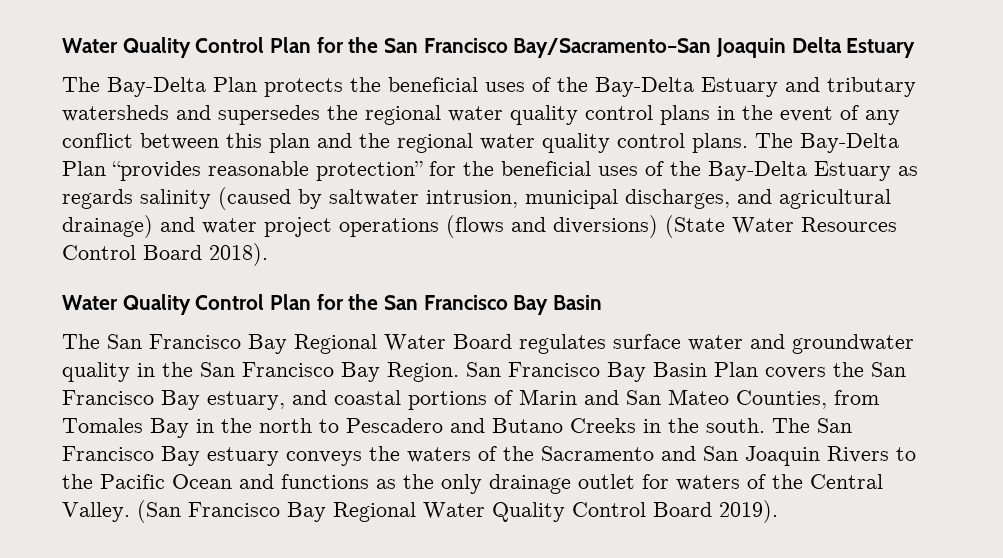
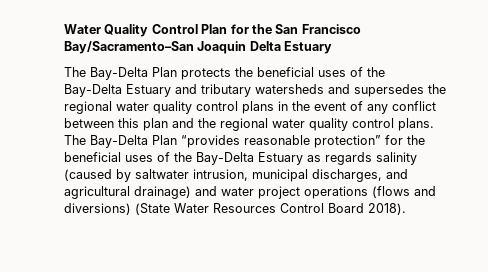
[62,294,603,315] [62,334,914,354] [62,362,906,382] [62,389,879,410] [62,418,852,438] [62,446,916,466] [62,474,883,494] [62,500,778,523] // Water Quality Control Plan for the San Francisco Bay Basin // The San Francisco Bay Regional Water Board regulates surface water and groundwater quality in the San Francisco Bay Region. San Francisco Bay Basin Plan covers the San Francisco Bay estuary, and coastal portions of Marin and San Mateo Counties, from Tomales Bay in the north to Pescadero and Butano Creeks in the south. The San Francisco Bay estuary conveys the waters of the Sacramento and San Joaquin Rivers to the Pacific Ocean and functions as the only drainage outlet for waters of the Central Valley. (San Francisco Bay Regional Water Quality Control Board 2019). -> (406, 209) none

